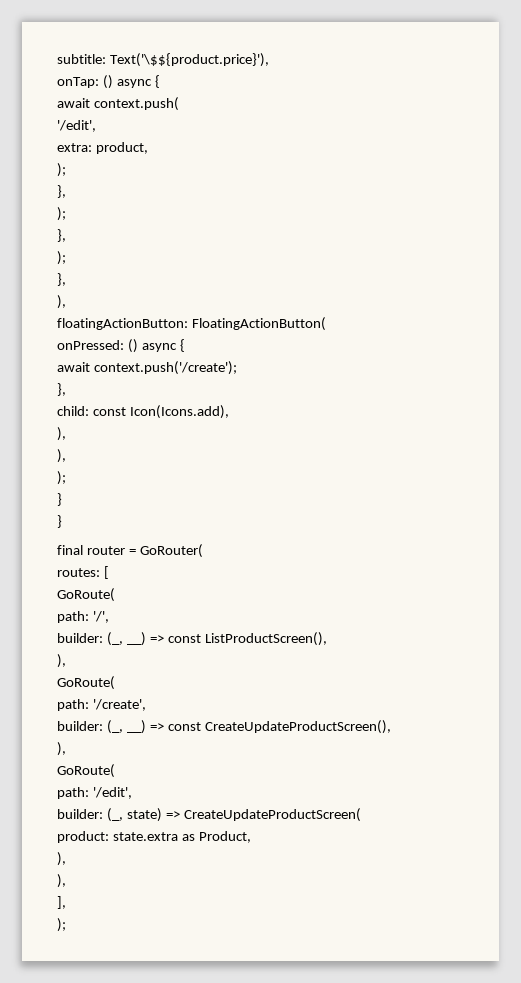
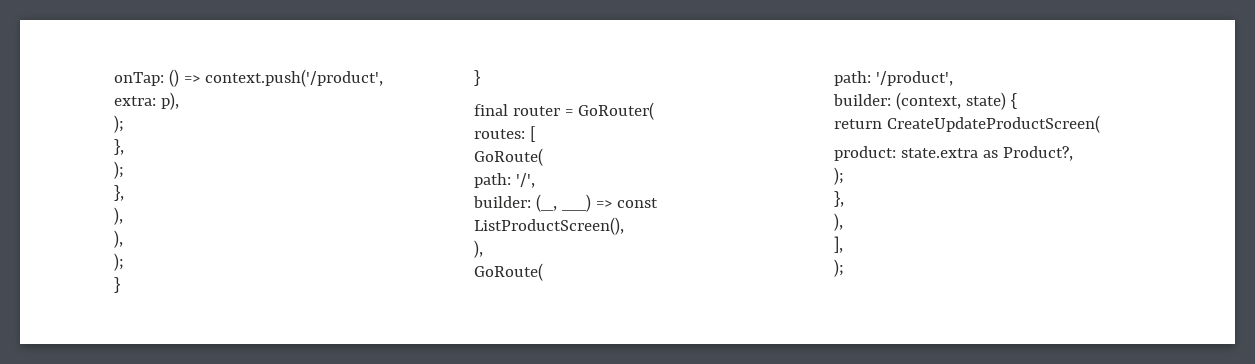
[57,53,269,67] [57,75,160,89] [57,97,179,111] [57,120,96,132] [57,142,148,154] [57,163,66,177] [57,185,66,198] [57,207,66,221] [57,229,66,242] [57,251,66,265] [57,273,66,286] [57,295,66,309] [57,317,326,331] [57,339,185,353] [57,361,237,375] [57,383,66,396] [57,405,229,419] subtitle: Text('\$${product.price}'), // onTap: () async { // await context.push( // '/edit', // extra: product, // ); // }, // ); // }, // ); // }, // ), // floatingActionButton: FloatingActionButton( // onPressed: () async { // await context.push('/create'); // }, // child: const Icon(Icons.add), -> [114,69,383,87] [114,92,179,110] [114,115,124,133] [114,139,124,155] [114,161,124,179] [114,185,124,201] onTap: () => context.push('/product', extra: p), // ); // }, // ); // },
[92,699,146,711] [57,720,391,734] [57,742,66,756] [57,764,115,778] [57,787,132,799] [57,808,180,822] '/create', // builder: (_, __) => const CreateUpdateProductScreen(), // ), // GoRoute( // path: '/edit', // builder: (_, state) => -> [875,71,953,86] [833,92,1017,110] [834,119,882,129] '/product', // builder: (context, state) { // return
[198,831,251,843] [57,852,66,866] Product, // ), -> [1002,146,1073,161] [834,167,844,185] [834,191,844,207] Product?, // ); // },

